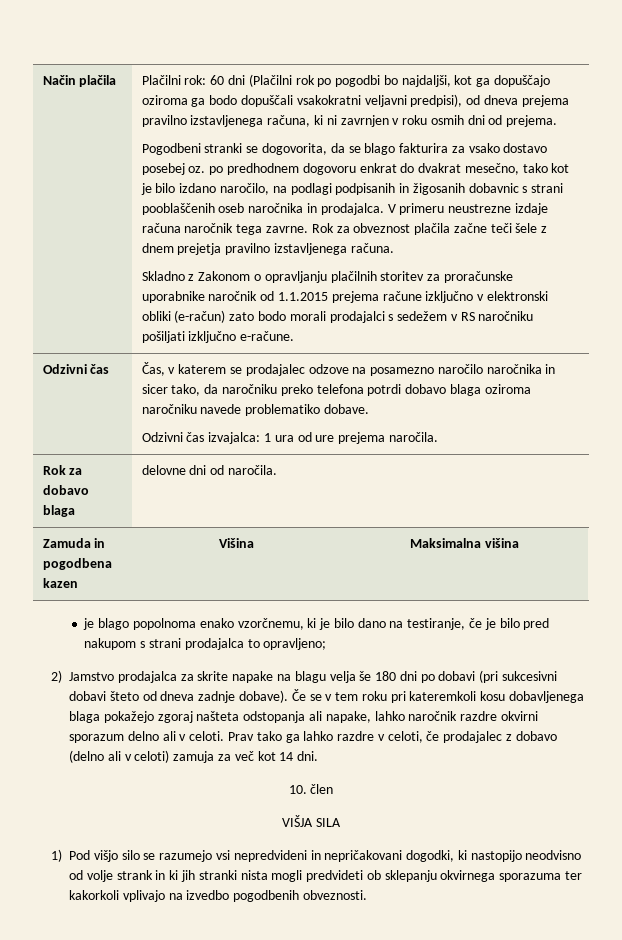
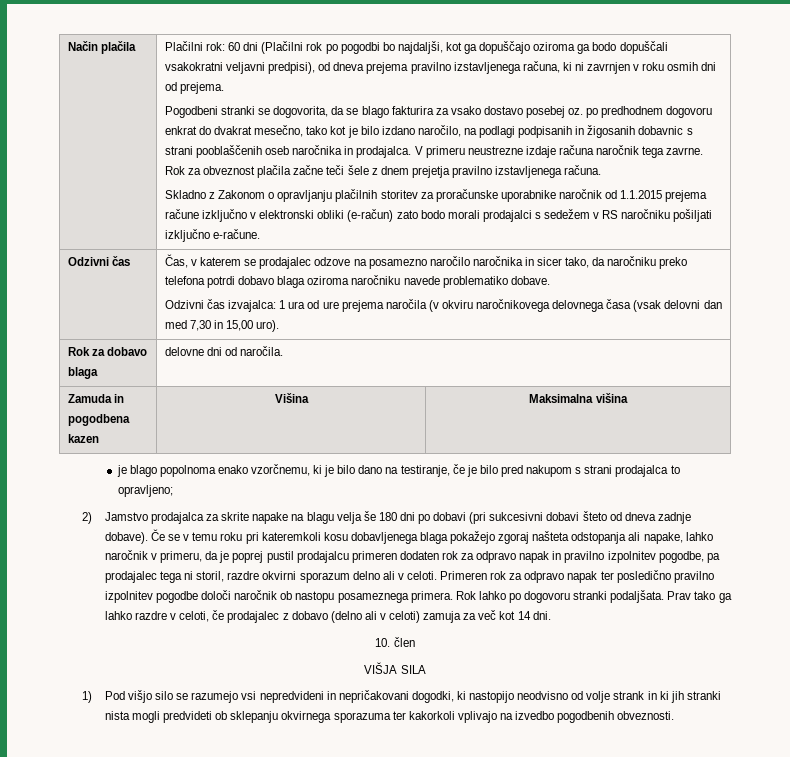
[388,432,438,442] naročila. -> [385,299,722,312] [164,320,280,332] naročila (v okviru naročnikovega delovnega časa (vsak delovni dan med 7,30 in 15,00 uro).
[335,692,359,701] tem -> [192,532,218,541] temu
(458, 716) none -> [150,551,720,563] [104,571,225,583] v primeru, da je poprej pustil prodajalcu primeren dodaten rok za odpravo napak in pravilno izpolnitev pogodbe, pa prodajalec tega ni storil,
(225, 736) none -> [440,570,714,583] [104,590,665,603] Primeren rok za odpravo napak ter posledično pravilno izpolnitev pogodbe določi naročnik ob nastopu posameznega primera. Rok lahko po dogovoru stranki podaljšata.

